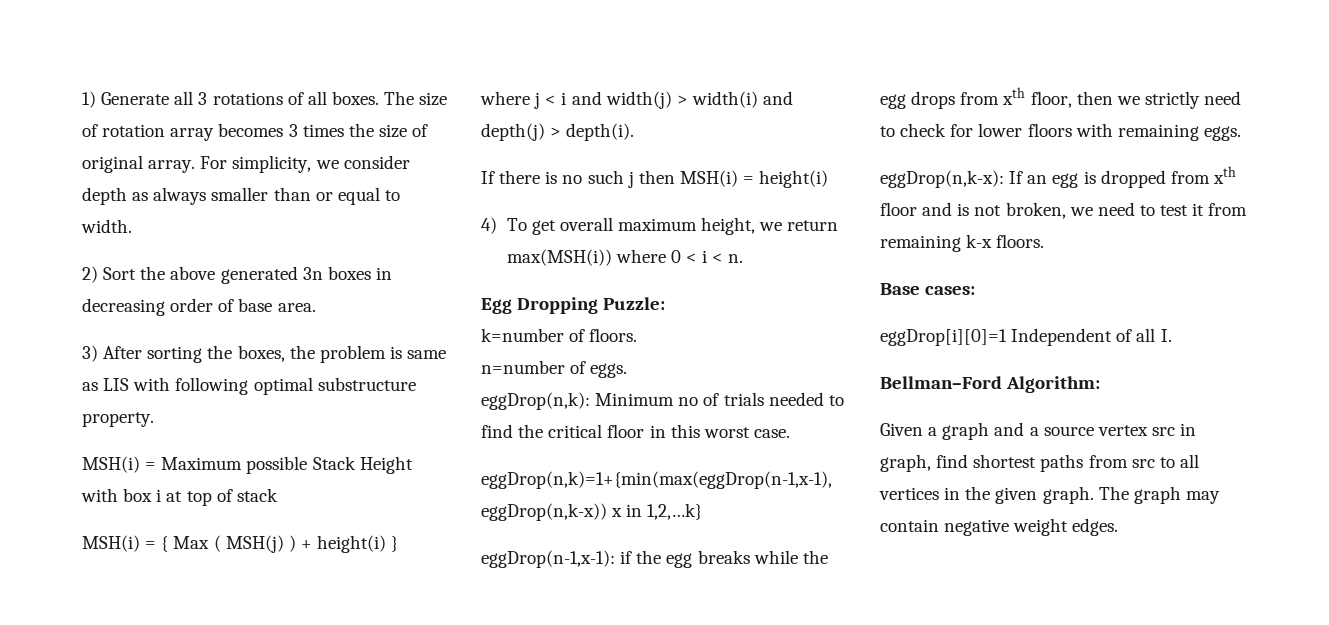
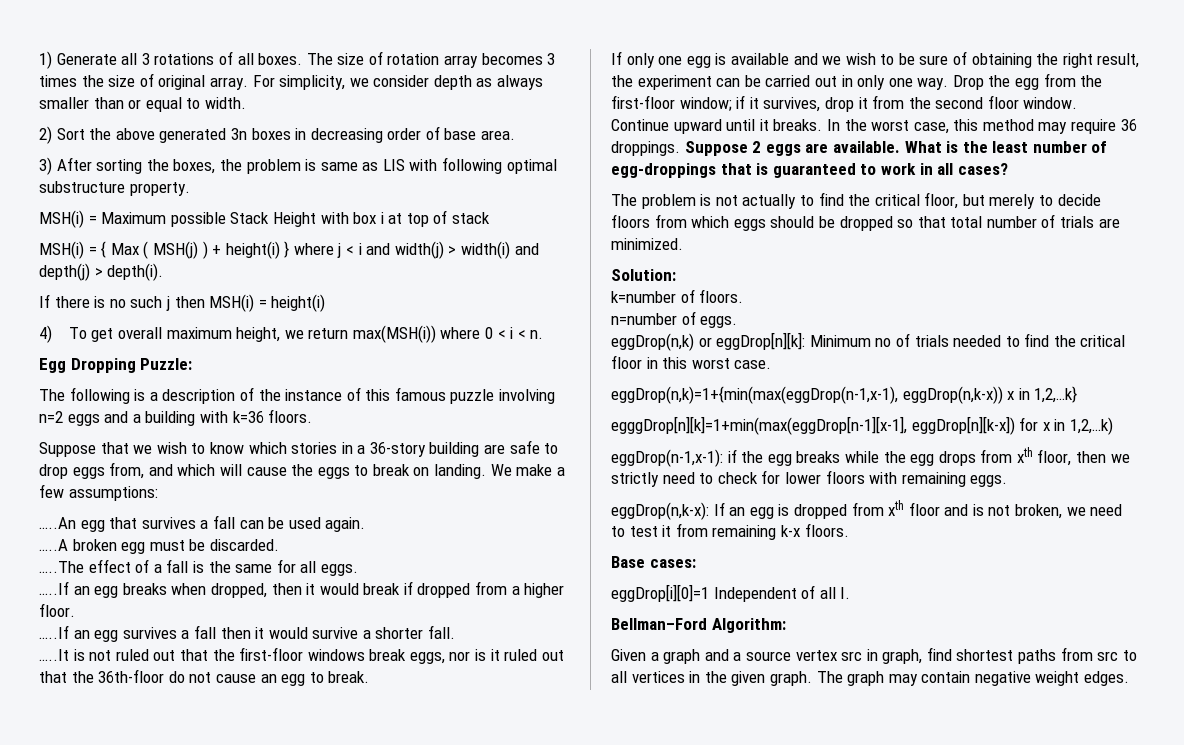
(666, 303) none -> [39,387,556,404] [39,409,313,426] [39,440,559,457] [39,462,565,479] [39,484,158,501] [39,515,366,532] [39,539,279,554] [39,559,358,576] [39,581,565,598] [39,603,75,617] [39,625,456,642] [39,647,564,664] [39,669,370,686] [611,51,1140,68] [611,73,1103,90] [611,95,1078,112] [611,119,1137,134] [611,141,1108,156] [611,163,1008,178] [611,192,1101,209] [611,214,1120,231] [611,238,683,250] [611,269,676,281] // The following is a description of the instance of this famous puzzle involving n=2 eggs and a building with k=36 floors. // Suppose that we wish to know which stories in a 36-story building are safe to drop eggs from, and which will cause the eggs to break on landing. We make a few assumptions: // …..An egg that survives a fall can be used again. // …..A broken egg must be discarded. // …..The effect of a fall is the same for all eggs. // …..If an egg breaks when dropped, then it would break if dropped from a higher floor. // …..If an egg survives a fall then it would survive a shorter fall. // …..It is not ruled out that the first-floor windows break eggs, nor is it ruled out that the 36th-floor do not cause an egg to break. // If only one egg is available and we wish to be sure of obtaining the right result, the experiment can be carried out in only one way. Drop the egg from the first-floor window; if it survives, drop it from the second floor window. Continue upward until it breaks. In the worst case, this method may require 36 droppings. Suppose 2 eggs are available. What is the least number of egg-droppings that is guaranteed to work in all cases? // The problem is not actually to find the critical floor, but merely to decide floors from which eggs should be dropped so that total number of trials are minimized. // Solution:
[481,392,590,410] eggDrop(n,k): -> [611,332,806,351] eggDrop(n,k) or eggDrop[n][k]:
(703, 511) none -> [611,416,1113,435] // egggDrop[n][k]=1+min(max(eggDrop[n-1][x-1], eggDrop[n][k-x]) for x in 1,2,…k)

